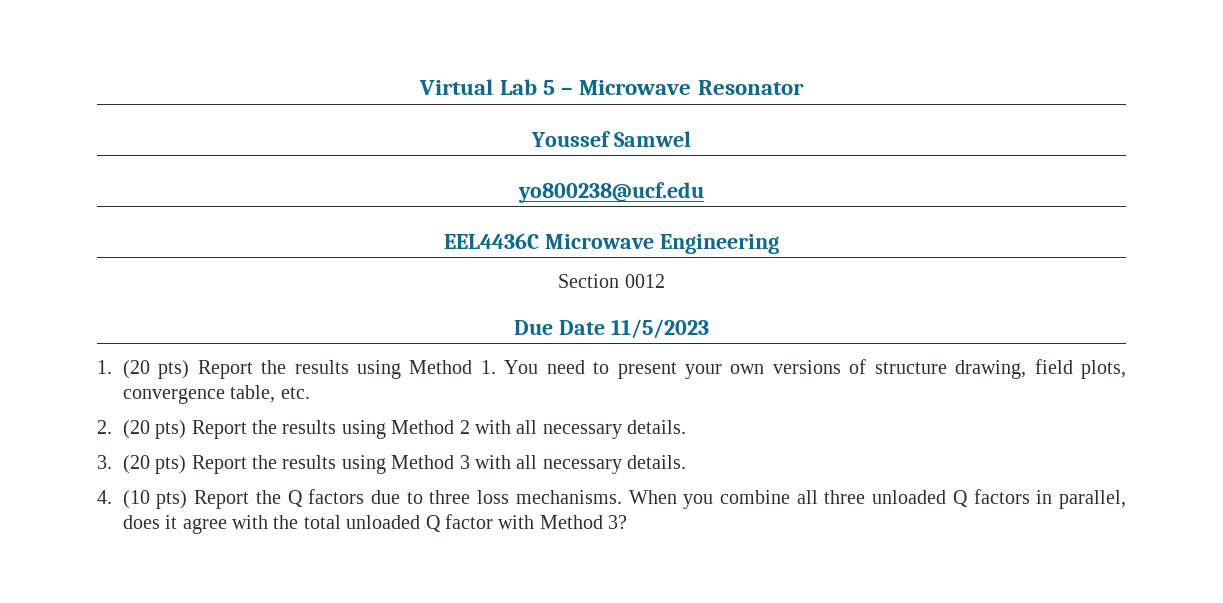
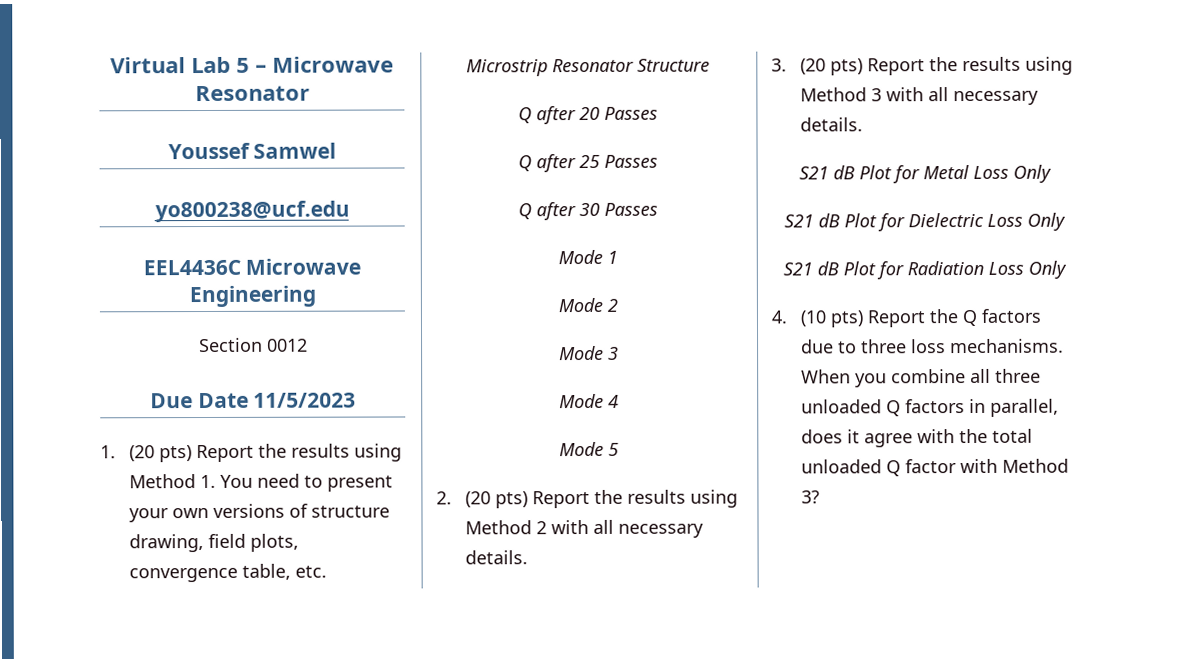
(310, 393) none -> [466,58,710,77] [518,106,658,125] [518,154,658,173] [518,202,658,221] [558,249,618,265] [558,297,618,313] [559,345,619,361] [559,393,619,409] [559,441,619,457] // Microstrip Resonator Structure // Q after 20 Passes // Q after 25 Passes // Q after 30 Passes // Mode 1 // Mode 2 // Mode 3 // Mode 4 // Mode 5
(687, 462) none -> [798,164,1052,184] [784,212,1066,232] [783,260,1067,280] // S21 dB Plot for Metal Loss Only // S21 dB Plot for Dielectric Loss Only // S21 dB Plot for Radiation Loss Only

